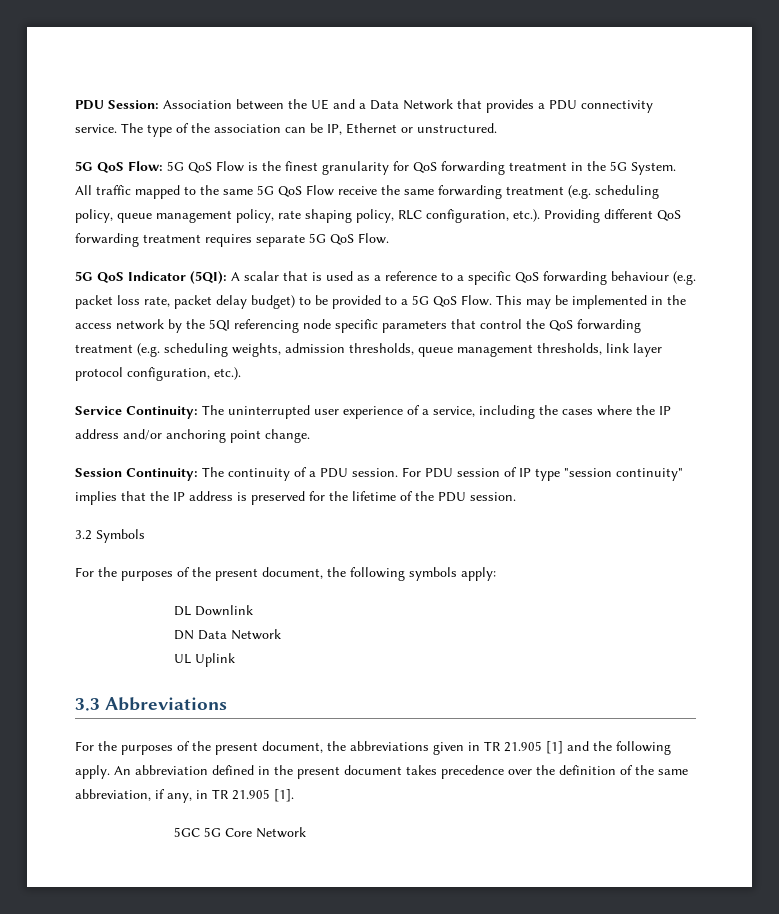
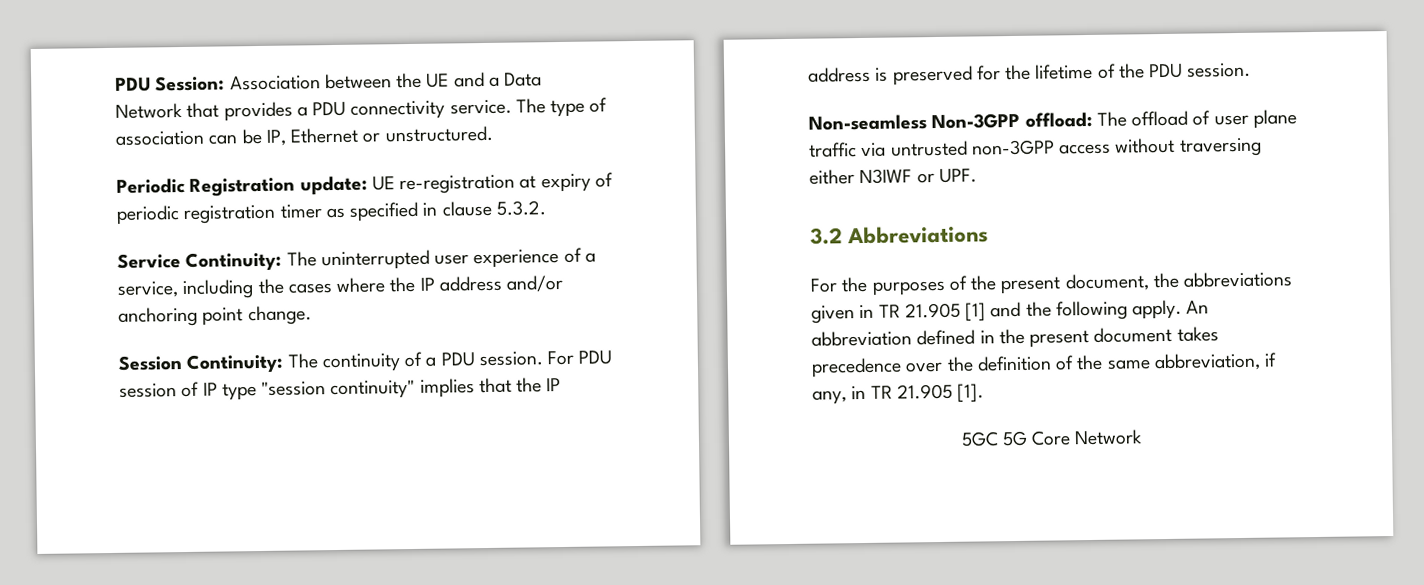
[191,123,210,133] the -> (608, 105) none
[75,161,676,175] [75,185,659,199] [75,209,681,223] [75,233,389,247] [75,271,696,285] [75,295,686,309] [75,319,641,333] [75,343,662,357] [75,367,241,381] 5G QoS Flow: 5G QoS Flow is the finest granularity for QoS forwarding treatment in the 5G System. All traffic mapped to the same 5G QoS Flow receive the same forwarding treatment (e.g. scheduling policy, queue management policy, rate shaping policy, RLC configuration, etc.). Providing different QoS forwarding treatment requires separate 5G QoS Flow. // 5G QoS Indicator (5QI): A scalar that is used as a reference to a specific QoS forwarding behaviour (e.g. packet loss rate, packet delay budget) to be provided to a 5G QoS Flow. This may be implemented in the access network by the 5QI referencing node specific parameters that control the QoS forwarding treatment (e.g. scheduling weights, admission thresholds, queue management thresholds, link layer protocol configuration, etc.). -> [116,172,613,197] [116,200,546,225] Periodic Registration update: UE re-registration at expiry of periodic registration timer as specified in clause 5.3.2.
[75,529,145,543] [75,567,496,581] [173,605,253,616] [173,629,281,640] [173,653,235,667] [75,698,100,711] 3.2 Symbols // For the purposes of the present document, the following symbols apply: // DL Downlink // DN Data Network // UL Uplink // 3.3 -> [808,109,1297,131] [809,137,1262,158] [809,168,977,185] [810,227,843,245] Non-seamless Non-3GPP offload: The offload of user plane traffic via untrusted non-3GPP access without traversing either N3IWF or UPF. // 3.2

